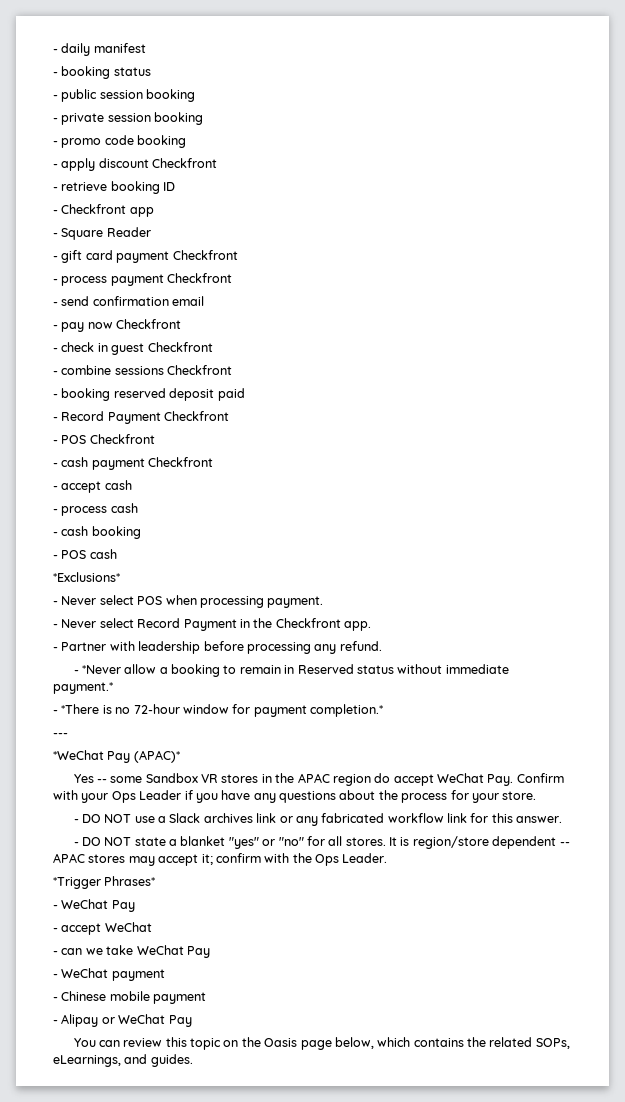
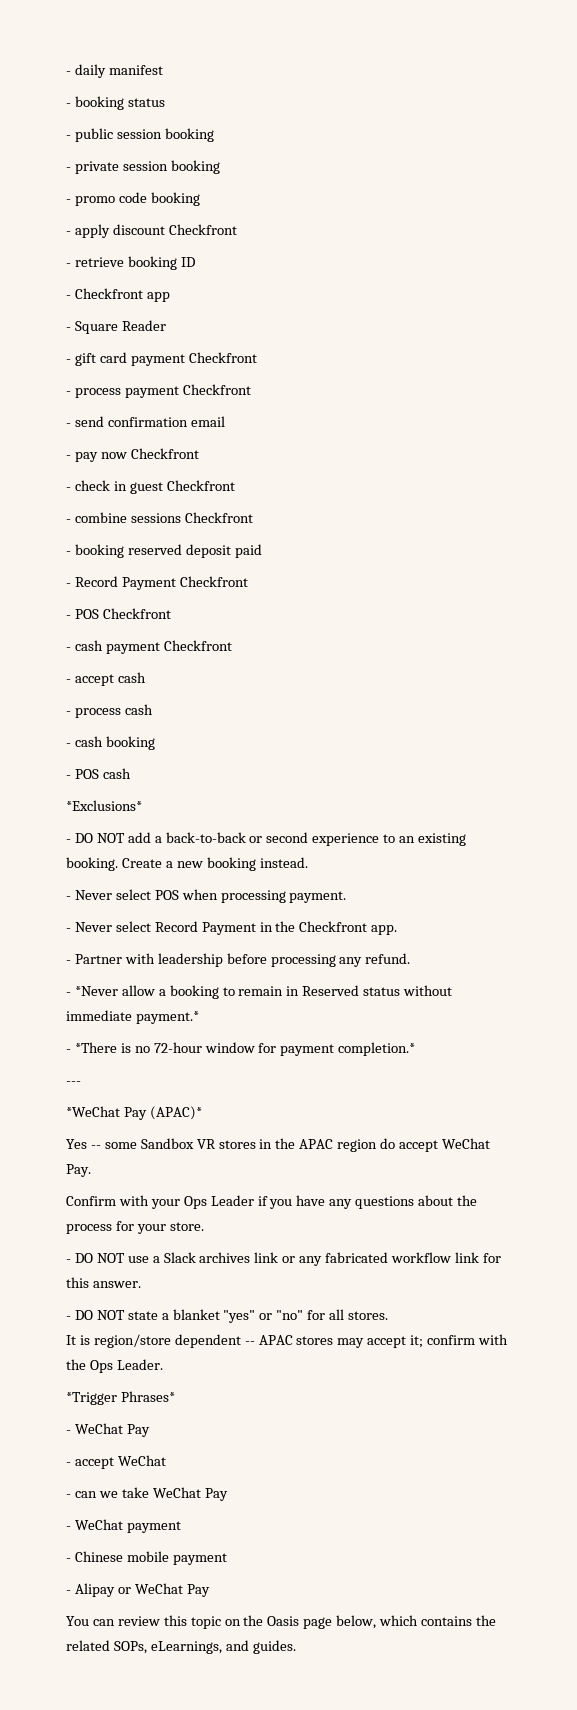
(120, 577) none -> [66,832,467,846] [66,857,308,871] // - DO NOT add a back-to-back or second experience to an existing booking. Create a new booking instead.
(514, 780) none -> (91, 1170) //
(386, 841) none -> (389, 1315) //

